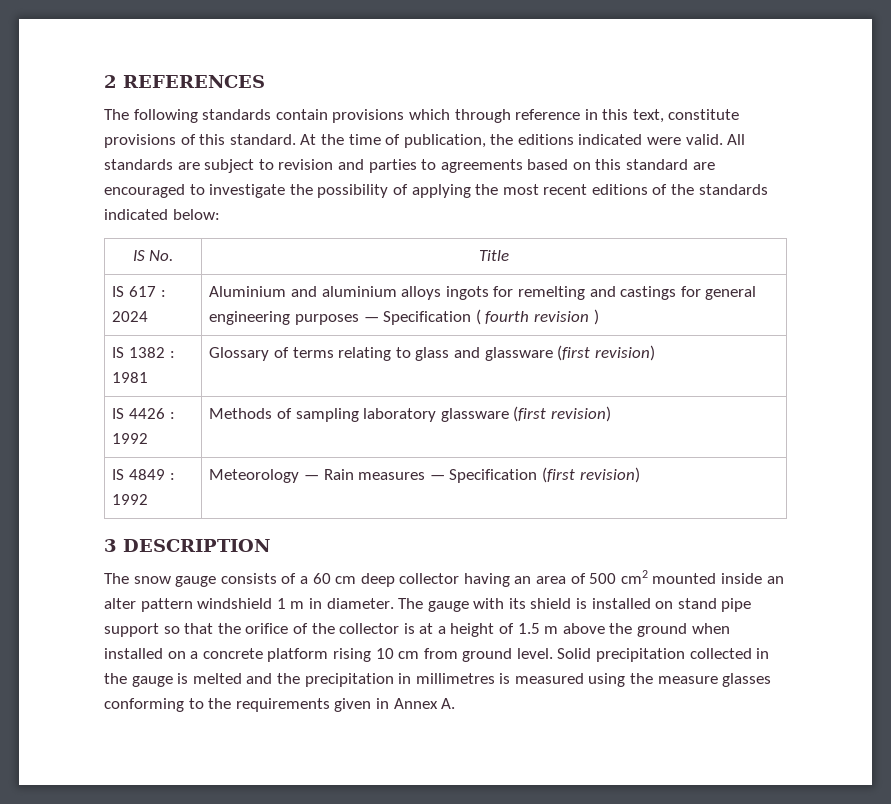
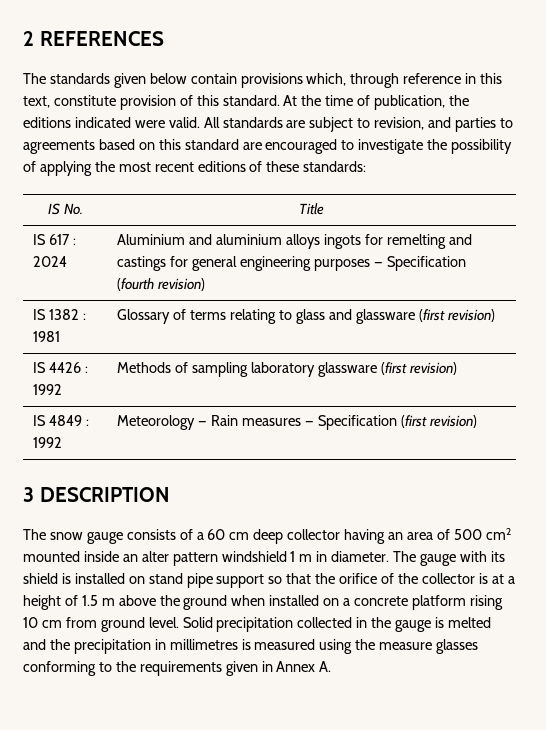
[133,109,272,123] following standards -> [49,73,187,88] standards given below
[408,109,450,120] which -> [306,73,347,86] which,
[104,134,176,148] provisions -> [119,95,176,110] provision
[278,159,334,170] revision -> [374,117,425,130] revision,
[671,184,768,195] [104,209,220,220] the standards indicated below: -> [266,161,367,172] these standards:
[475,309,599,325] ( fourth revision ) -> [117,278,206,291] (fourth revision)

